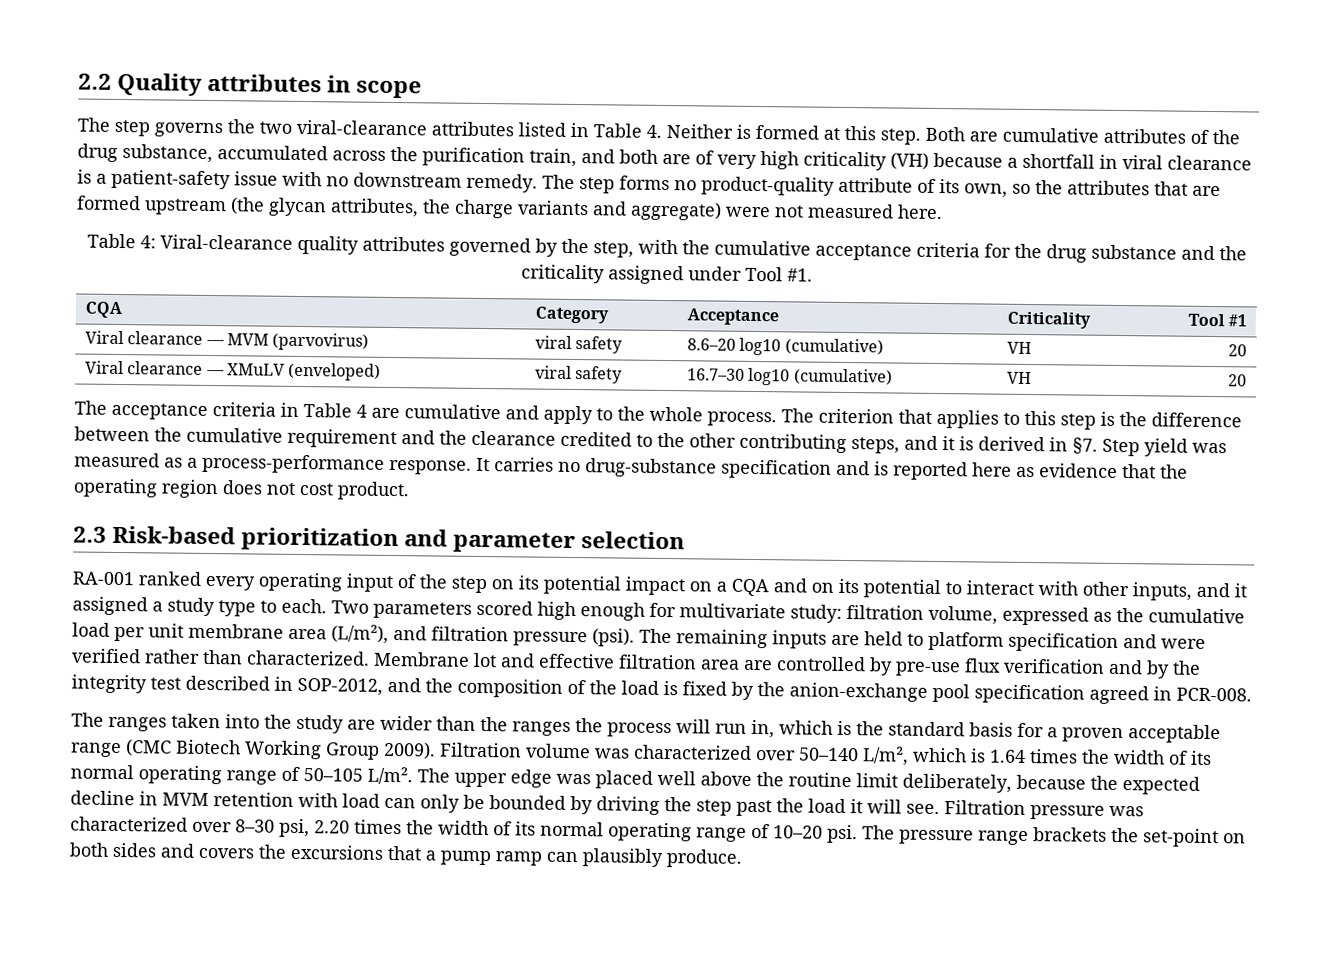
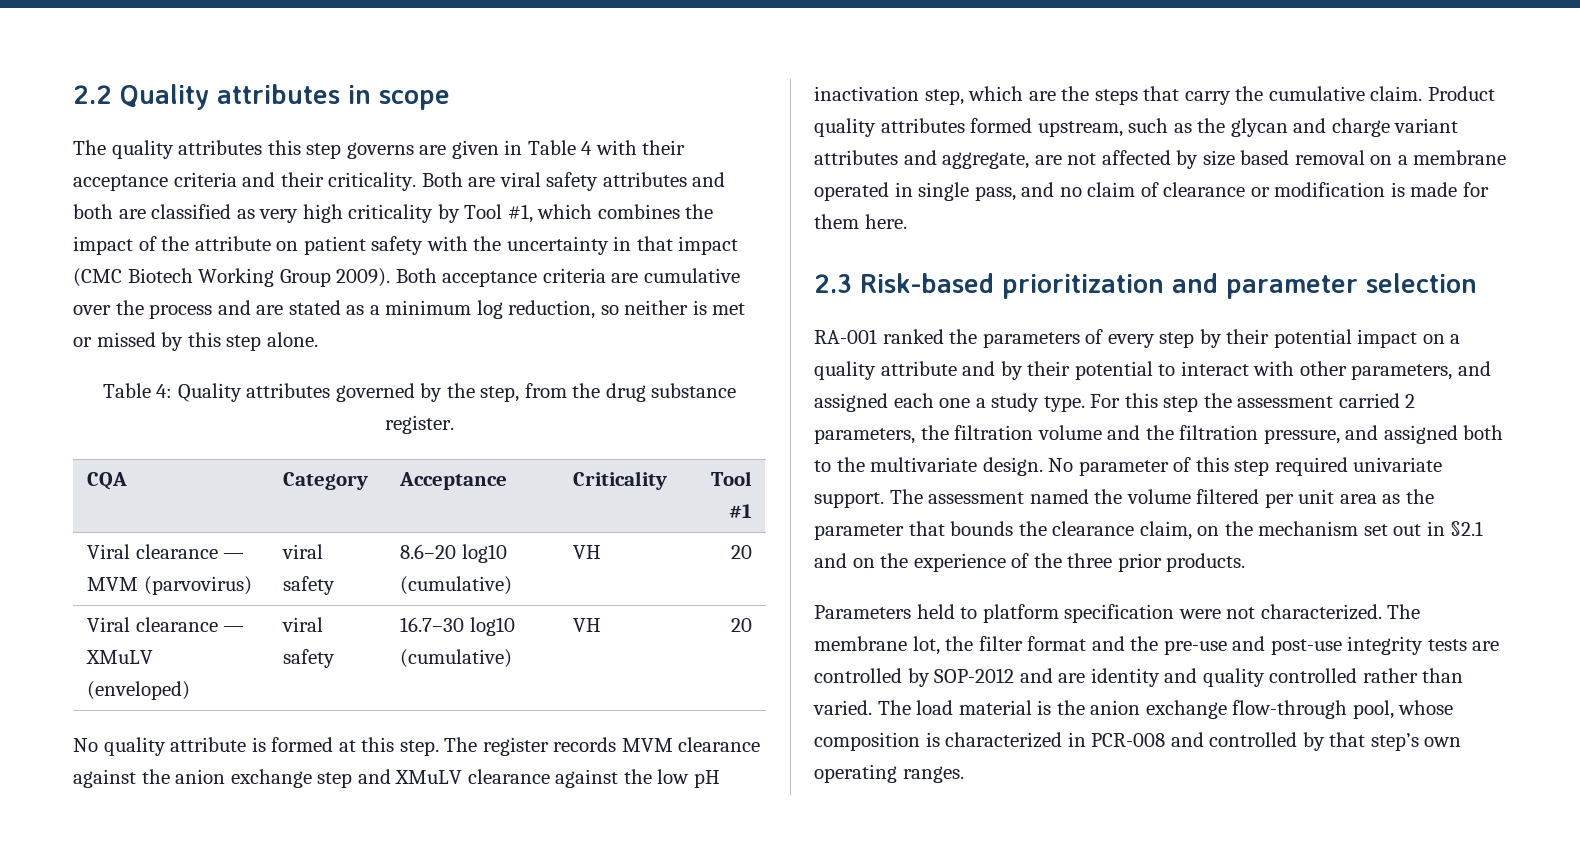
[114,119,1240,145] [77,143,577,168] step governs the two viral-clearance attributes listed in Table 4. Neither is formed at this step. Both are cumulative attributes of the drug substance, accumulated across the purification train, -> [111,140,686,159] [73,172,687,191] quality attributes this step governs are given in Table 4 with their acceptance criteria and their criticality. Both are viral safety attributes
[695,150,714,165] of -> [151,204,255,219] classified as
[890,152,1252,171] [77,169,1221,198] [76,195,943,221] (VH) because a shortfall in viral clearance is a patient-safety issue with no downstream remedy. The step forms no product-quality attribute of its own, so the attributes that are formed upstream (the glycan attributes, the charge variants and aggregate) were not measured here. -> [437,204,714,223] [73,236,739,255] [73,268,740,287] [73,300,746,319] [73,332,318,351] by Tool #1, which combines the impact of the attribute on patient safety with the uncertainty in that impact (CMC Biotech Working Group 2009). Both acceptance criteria are cumulative over the process and are stated as a minimum log reduction, so neither is met or missed by this step alone.
[160,234,359,255] Viral-clearance quality -> [177,383,242,402] Quality
[638,239,1247,263] [521,264,813,285] with the cumulative acceptance criteria for the drug substance and the criticality assigned under Tool #1. -> [524,383,737,402] [385,415,454,434] from the drug substance register.
[74,400,1242,430] [74,426,1227,457] [74,452,1188,481] [73,478,410,501] The acceptance criteria in Table 4 are cumulative and apply to the whole process. The criterion that applies to this step is the difference between the cumulative requirement and the clearance credited to the other contributing steps, and it is derived in §7. Step yield was measured as a process-performance response. It carries no drug-substance specification and is reported here as evidence that the operating region does not cost product. -> [73,737,761,756] [73,769,720,788] [814,86,1495,105] [814,118,1459,137] [814,150,1507,169] [814,182,1489,201] [814,214,907,229] No quality attribute is formed at this step. The register records MVM clearance against the anion exchange step and XMuLV clearance against the low pH inactivation step, which are the steps that carry the cumulative claim. Product quality attributes formed upstream, such as the glycan and charge variant attributes and aggregate, are not affected by size based removal on a membrane operated in single pass, and no claim of clearance or modification is made for them here.
[205,572,859,597] every operating input of the step on its potential impact on a CQA and on its -> [949,329,1461,348] [814,361,1071,380] the parameters of every step by their potential impact on a quality attribute and by their
[1132,582,1247,601] [72,596,1245,626] [72,622,1206,652] [72,648,1201,679] [71,674,1252,705] [71,712,1221,744] [70,739,1212,766] [70,764,1200,795] [70,790,1144,820] [70,816,1246,848] [69,842,742,868] inputs, and it assigned a study type to each. Two parameters scored high enough for multivariate study: filtration volume, expressed as the cumulative load per unit membrane area (L/m²), and filtration pressure (psi). The remaining inputs are held to platform specification and were verified rather than characterized. Membrane lot and effective filtration area are controlled by pre-use flux verification and by the integrity test described in SOP-2012, and the composition of the load is fixed by the anion-exchange pool specification agreed in PCR-008. // The ranges taken into the study are wider than the ranges the process will run in, which is the standard basis for a proven acceptable range (CMC Biotech Working Group 2009). Filtration volume was characterized over 50–140 L/m², which is 1.64 times the width of its normal operating range of 50–105 L/m². The upper edge was placed well above the routine limit deliberately, because the expected decline in MVM retention with load can only be bounded by driving the step past the load it will see. Filtration pressure was characterized over 8–30 psi, 2.20 times the width of its normal operating range of 10–20 psi. The pressure range brackets the set-point on both sides and covers the excursions that a pump ramp can plausibly produce. -> [1351,361,1491,380] [814,393,1416,412] [814,425,1504,444] [814,457,1443,476] [814,489,1434,508] [814,521,1484,540] [814,553,1246,572] [814,604,1421,623] [814,636,1500,655] [814,668,1464,687] [813,700,1454,719] [814,732,1462,751] [814,764,964,783] parameters, and assigned each one a study type. For this step the assessment carried 2 parameters, the filtration volume and the filtration pressure, and assigned both to the multivariate design. No parameter of this step required univariate support. The assessment named the volume filtered per unit area as the parameter that bounds the clearance claim, on the mechanism set out in §2.1 and on the experience of the three prior products. // Parameters held to platform specification were not characterized. The membrane lot, the filter format and the pre-use and post-use integrity tests are controlled by SOP-2012 and are identity and quality controlled rather than varied. The load material is the anion exchange flow-through pool, whose composition is characterized in PCR-008 and controlled by that step’s own operating ranges.

